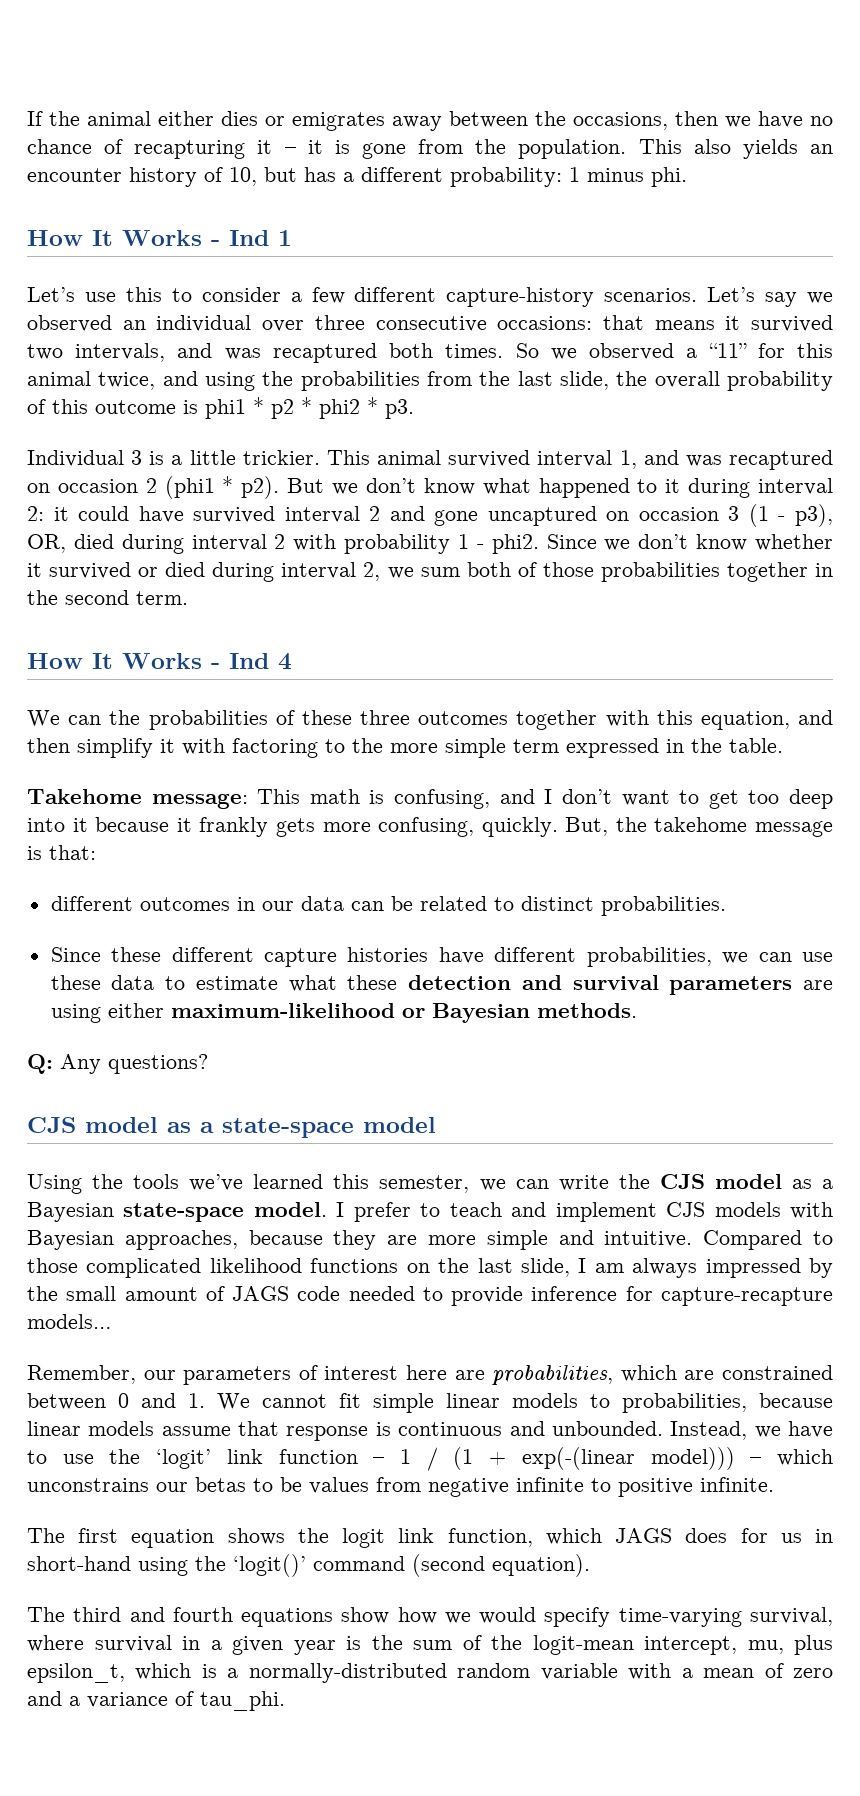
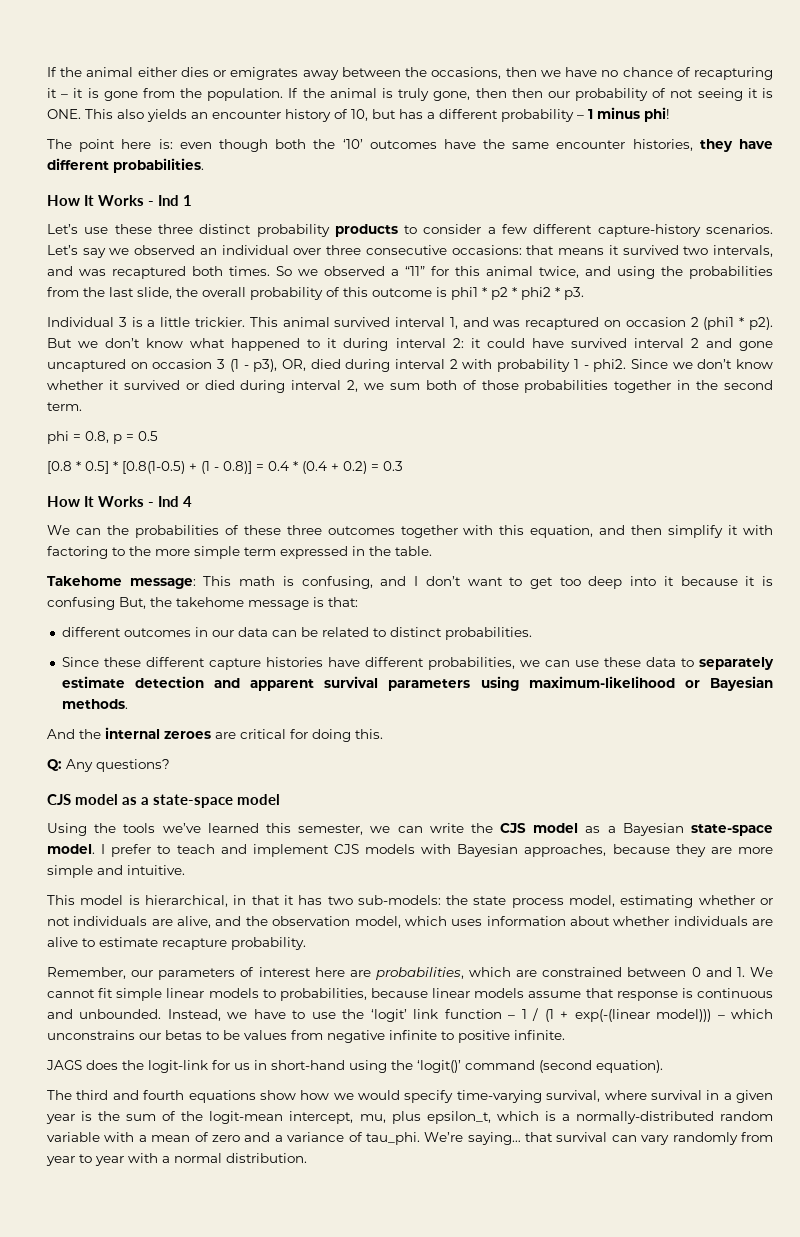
(627, 149) none -> [288,88,773,101] [47,109,81,119] If the animal is truly gone, then then our probability of not seeing it is ONE.
[450,167,687,187] probability: 1 minus phi. -> [501,107,670,122] [47,139,773,152] [47,158,204,173] probability – 1 minus phi! // The point here is: even though both the ‘10’ outcomes have the same encounter histories, they have different probabilities.
[125,287,162,302] this -> [114,224,398,237] these three distinct probability products
(188, 598) none -> [47,431,158,444] [47,461,403,474] // phi = 0.8, p = 0.5 // [0.8 * 0.5] * [0.8(1-0.5) + (1 - 0.8)] = 0.4 * (0.4 + 0.2) = 0.3
[199,817,558,837] frankly gets more confusing, quickly. -> [761,576,773,586] [47,597,115,610] is confusing
[195,975,398,992] estimate what these -> [698,657,774,670] [61,676,125,688] separately estimate
(562, 982) none -> [250,679,315,691] apparent
[803,980,834,990] [50,1003,164,1023] are using either -> [480,676,519,691] using
(637, 1010) none -> [47,727,383,742] // And the internal zeroes are critical for doing this.
[703,1230,833,1250] [27,1258,833,1278] [27,1286,833,1306] [27,1314,111,1329] Compared to those complicated likelihood functions on the last slide, I am always impressed by the small amount of JAGS code needed to provide inference for capture-recapture models… -> [47,895,773,908] [47,916,773,928] [47,937,306,950] // This model is hierarchical, in that it has two sub-models: the state process model, estimating whether or not individuals are alive, and the observation model, which uses information about whether individuals are alive to estimate recapture probability.
[27,1528,728,1548] The first equation shows the logit link function, which JAGS does -> [46,1060,208,1073] JAGS does the logit-link
(285, 1701) none -> [424,1132,774,1145] [46,1153,307,1166] We’re saying… that survival can vary randomly from year to year with a normal distribution.

